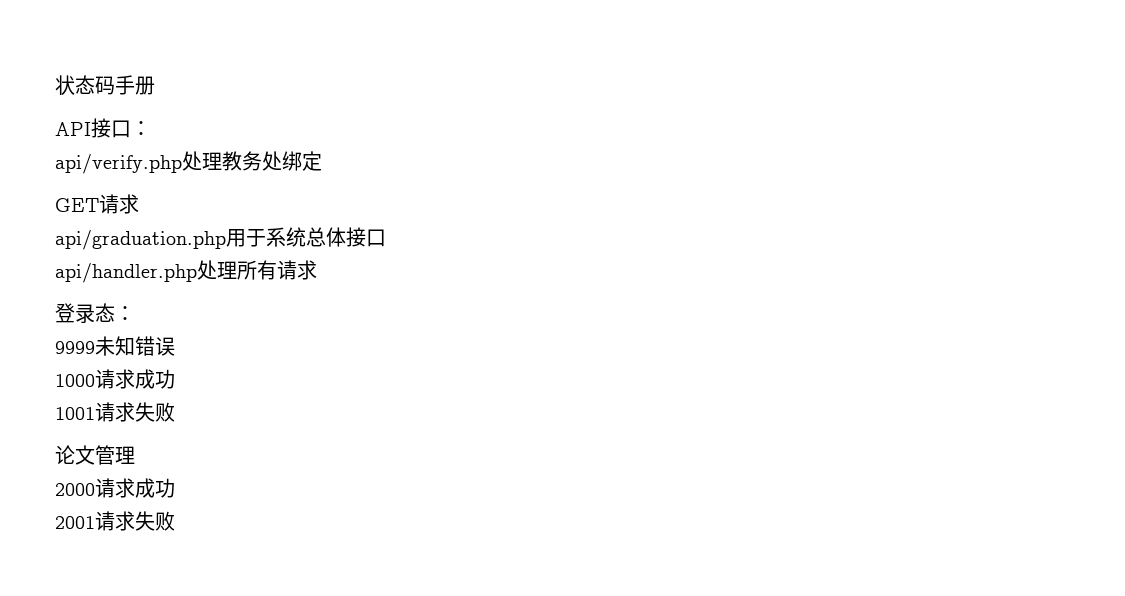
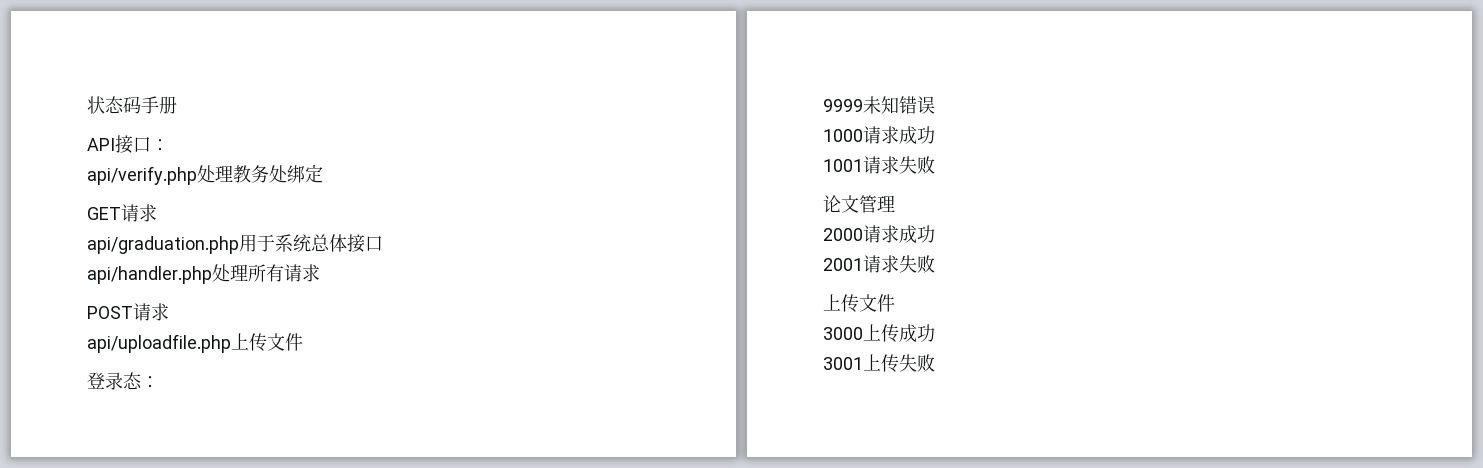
(317, 270) none -> [87,303,169,321] [87,333,303,353] // POST请求 // api/uploadfile.php上传文件
(175, 521) none -> [823,294,895,313] [823,324,935,343] [823,354,935,373] // 上传文件 // 3000上传成功 // 3001上传失败

